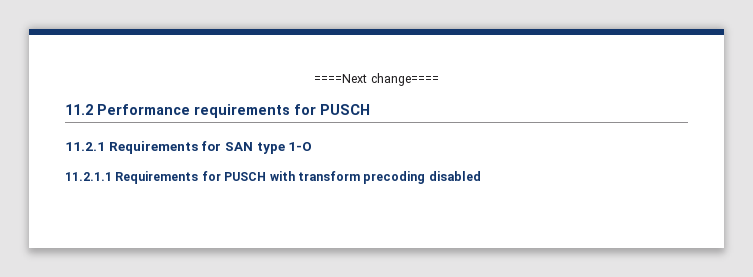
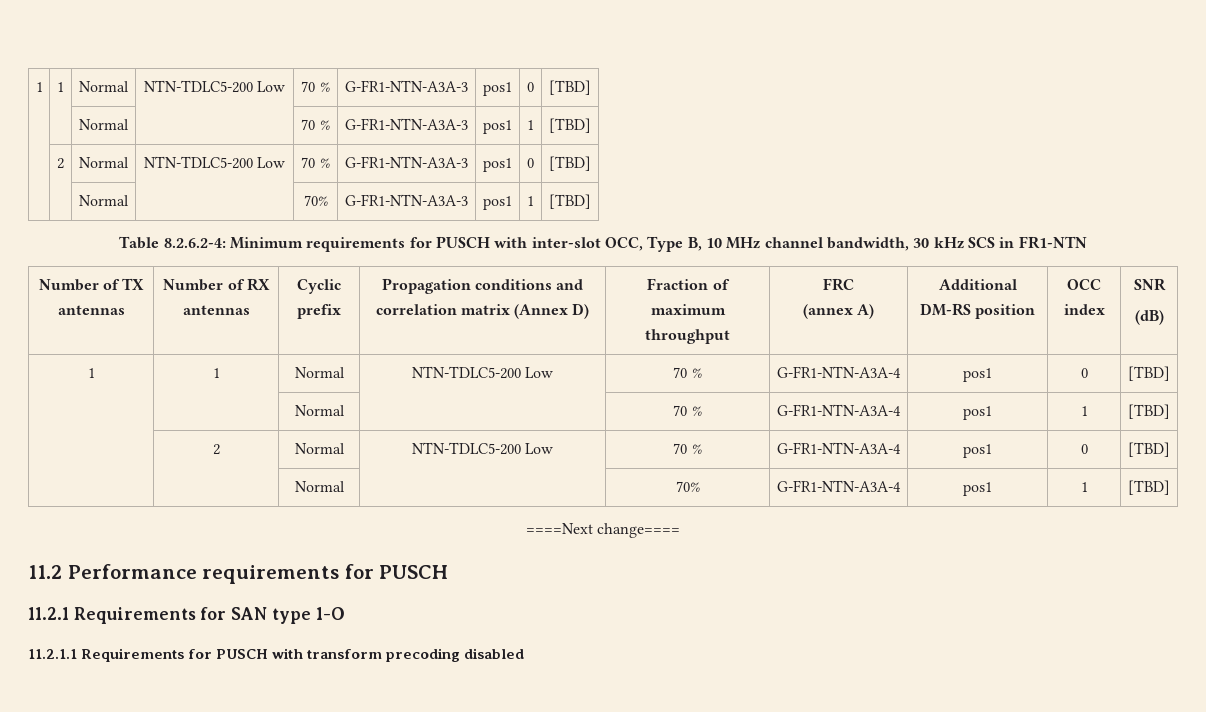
(314, 78) none -> [35,82,43,92] [57,82,64,92] [79,81,129,92] [143,80,286,93] [301,81,330,92] [344,80,468,92] [482,82,512,96] [527,82,534,92] [549,80,591,95] [79,119,129,130] [301,119,330,130] [344,118,468,130] [482,120,512,134] [527,120,534,130] [549,118,591,133] [57,158,64,169] [79,157,129,168] [143,156,286,169] [301,157,330,168] [344,156,468,168] [482,158,512,172] [527,158,534,168] [549,156,591,171] [79,195,129,206] [303,195,328,206] [344,194,468,206] [482,196,512,210] [527,196,534,206] [549,194,591,209] [119,236,1087,252] [38,278,145,291] [57,305,125,315] [163,278,270,291] [182,305,250,315] [296,279,341,294] [296,304,341,319] [381,278,584,294] [375,303,590,319] [647,278,730,290] [650,304,726,315] [645,329,730,344] [823,278,854,291] [802,304,875,319] [938,279,1017,290] [919,303,1036,319] [1067,279,1101,290] [1063,304,1105,315] [1133,278,1166,291] [1134,310,1164,325] [87,368,95,378] [212,368,220,378] [294,367,345,378] [411,366,554,379] [673,367,702,378] [777,366,901,378] [963,368,992,382] [1080,368,1088,378] [1128,366,1170,381] [294,405,345,416] [673,405,702,416] [777,404,901,416] [963,406,992,420] [1080,406,1088,416] [1128,404,1170,419] [212,444,220,455] [294,443,345,454] [411,442,554,455] [673,443,702,454] [777,442,901,454] [963,444,992,458] [1080,444,1088,454] [1128,442,1170,457] [294,481,345,492] [675,481,700,492] [777,480,901,492] [963,482,992,496] [1080,482,1088,492] [1128,480,1170,495] 1 | 1 | Normal | NTN-TDLC5-200 Low | 70 % | G-FR1-NTN-A3A-3 | pos1 | 0 | [TBD] // | | Normal | | 70 % | G-FR1-NTN-A3A-3 | pos1 | 1 | [TBD] // | 2 | Normal | NTN-TDLC5-200 Low | 70 % | G-FR1-NTN-A3A-3 | pos1 | 0 | [TBD] // | | Normal | | 70% | G-FR1-NTN-A3A-3 | pos1 | 1 | [TBD] // Table 8.2.6.2-4: Minimum requirements for PUSCH with inter-slot OCC, Type B, 10 MHz channel bandwidth, 30 kHz SCS in FR1-NTN // Number of TX antennas | Number of RX antennas | Cyclic prefix | Propagation conditions and correlation matrix (Annex D) | Fraction of maximum throughput | FRC // (annex A) | Additional DM-RS position | OCC index | SNR // (dB) // 1 | 1 | Normal | NTN-TDLC5-200 Low | 70 % | G-FR1-NTN-A3A-4 | pos1 | 0 | [TBD] // | | Normal | | 70 % | G-FR1-NTN-A3A-4 | pos1 | 1 | [TBD] // | 2 | Normal | NTN-TDLC5-200 Low | 70 % | G-FR1-NTN-A3A-4 | pos1 | 0 | [TBD] // | | Normal | | 70% | G-FR1-NTN-A3A-4 | pos1 | 1 | [TBD] //

